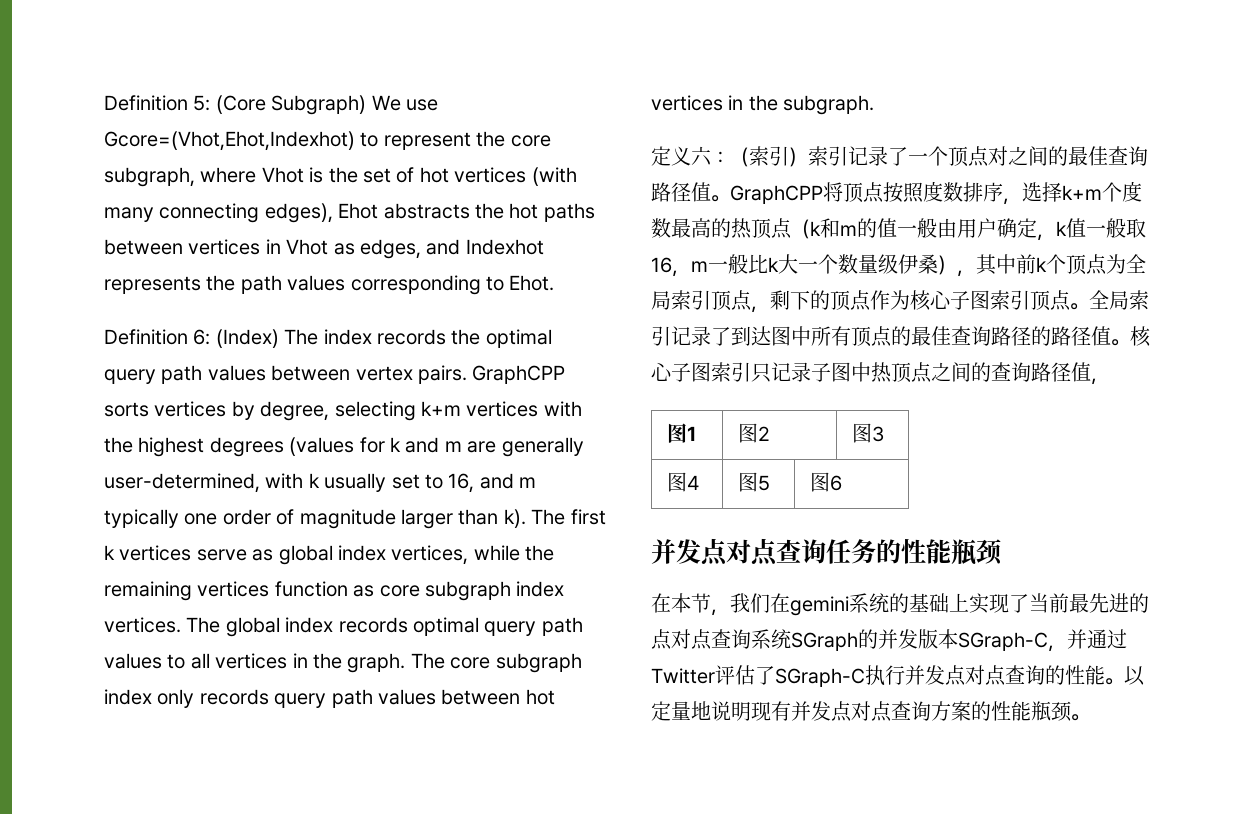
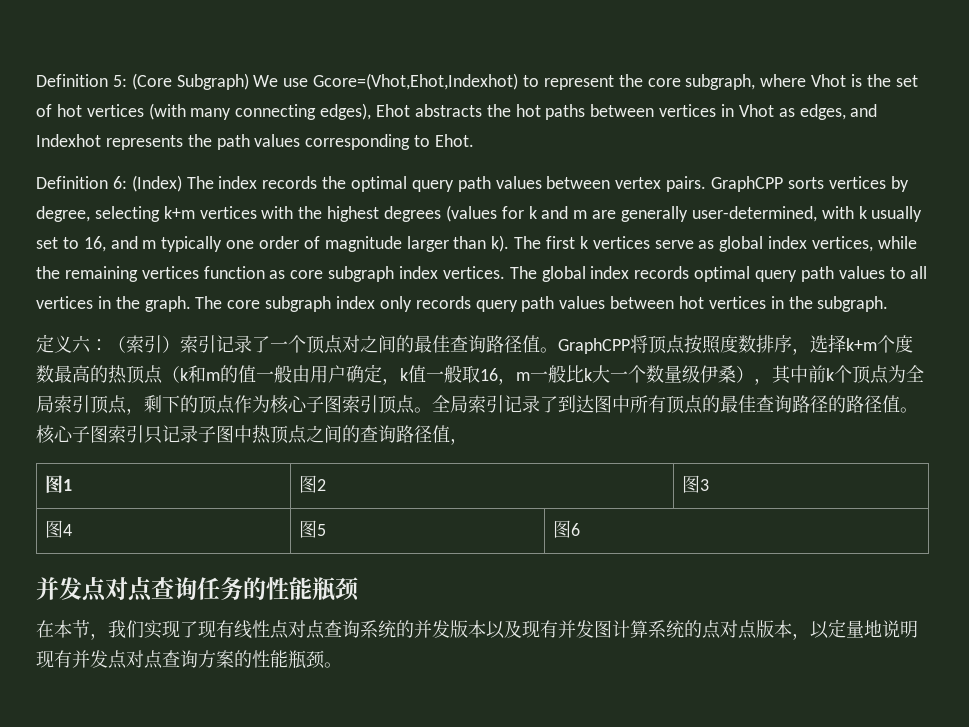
[770,593,1149,616] 在gemini系统的基础上实现了当前最先进的 -> [144,620,270,639] 实现了现有线性
[791,632,858,651] SGraph -> (396, 629) none
[958,629,1127,652] [651,665,1124,687] SGraph-C，并通过Twitter评估了SGraph-C执行并发点对点查询的性能。 -> [486,620,810,640] 以及现有并发图计算系统的点对点版本，

